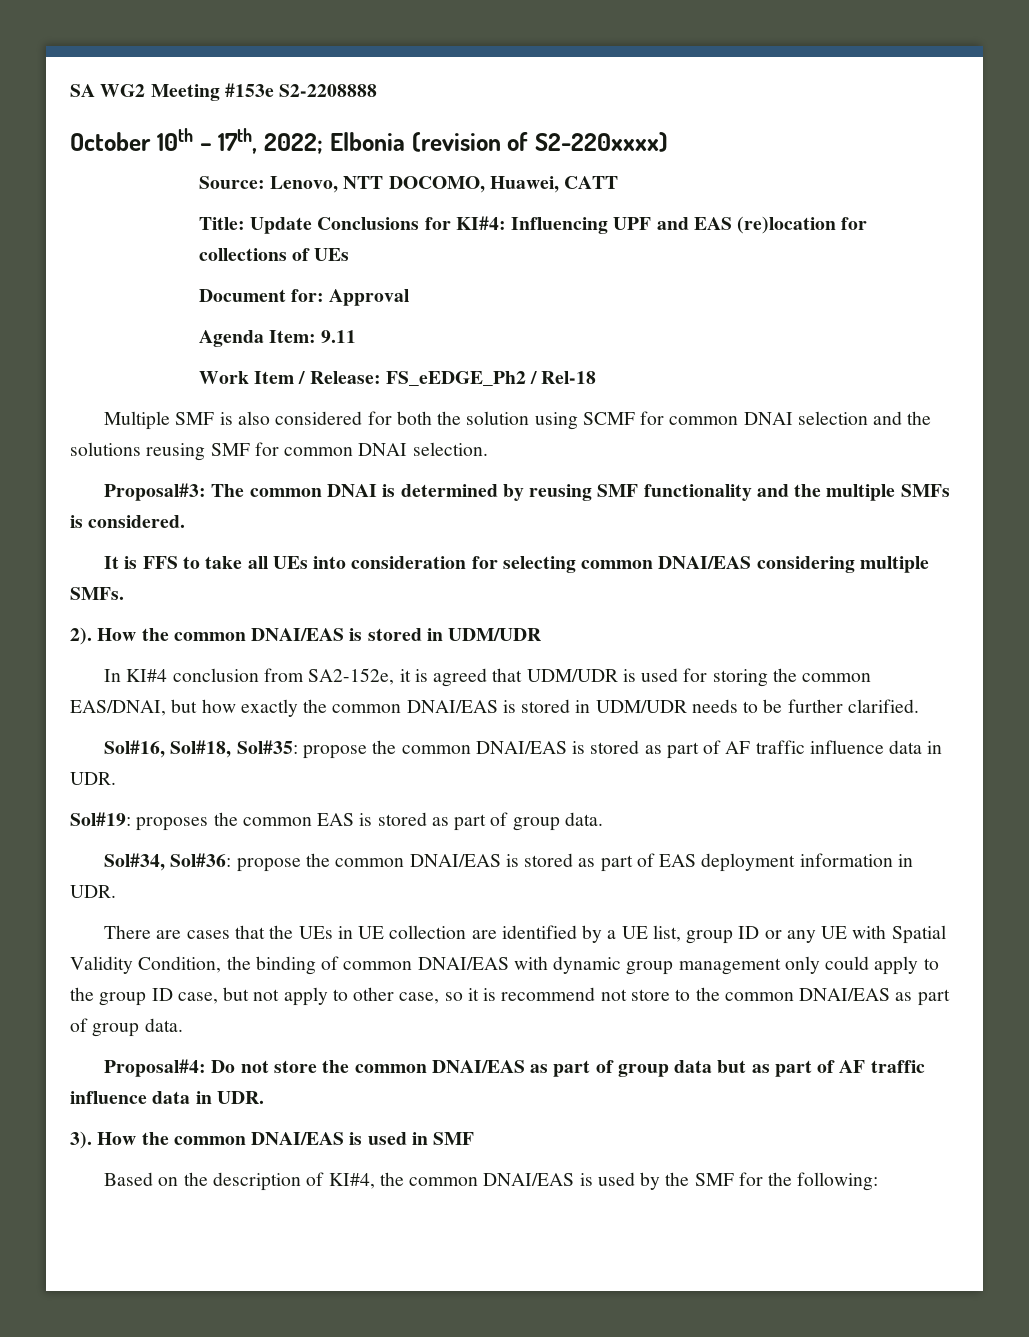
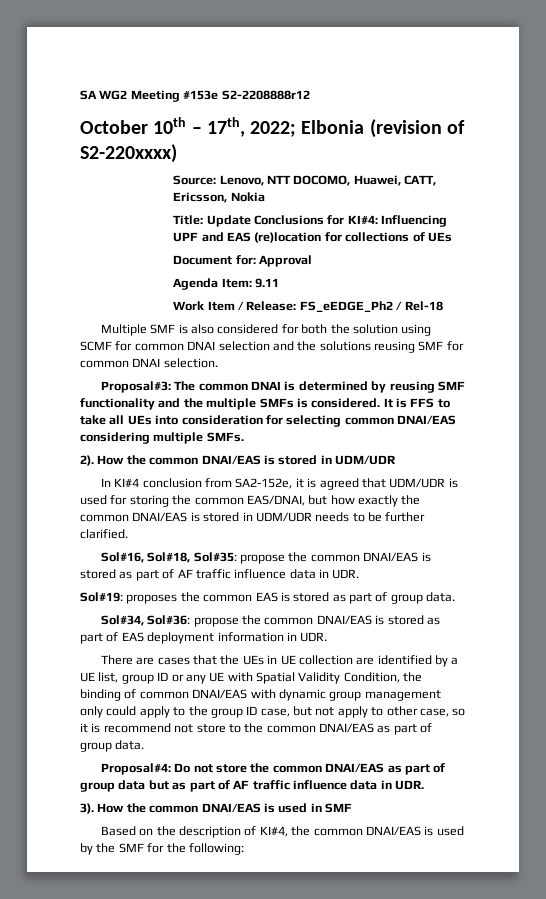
[279,84,378,97] S2-2208888 -> [221,90,310,100] S2-2208888r12
[564,176,619,189] CATT -> [404,175,437,186] [173,192,265,203] CATT, Ericsson, Nokia
(186, 521) // -> (381, 403) none

